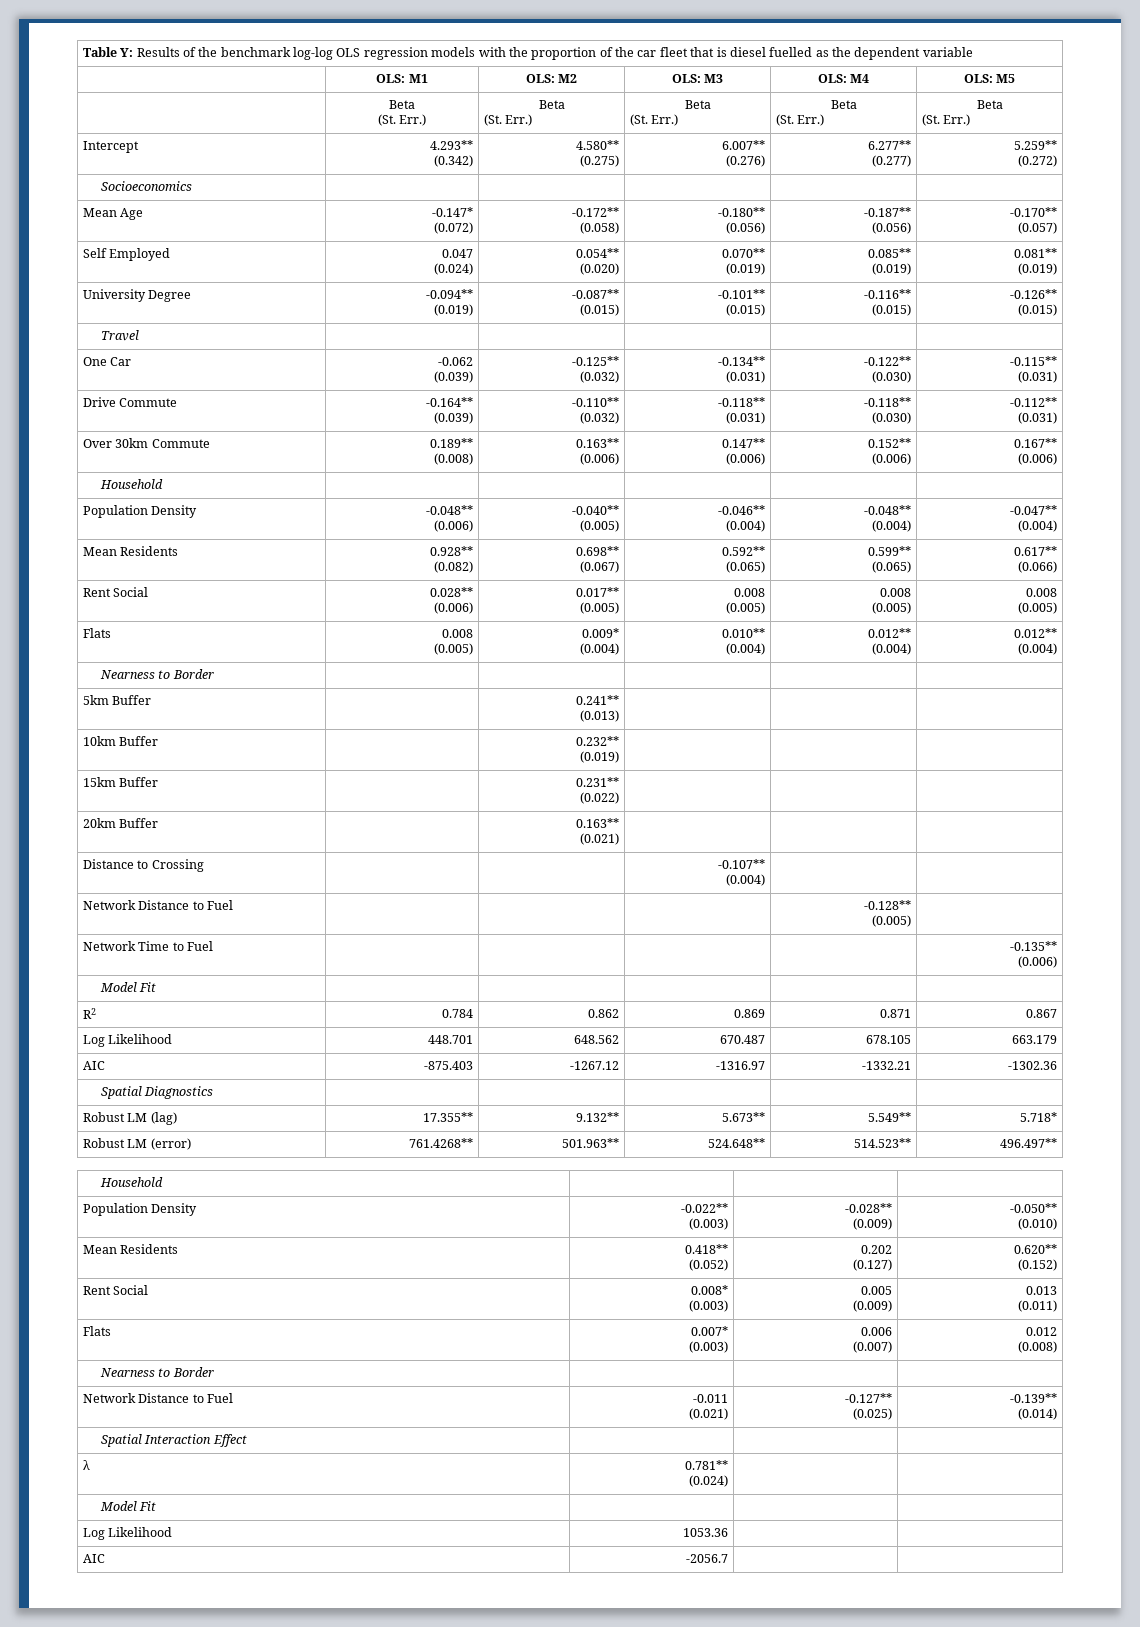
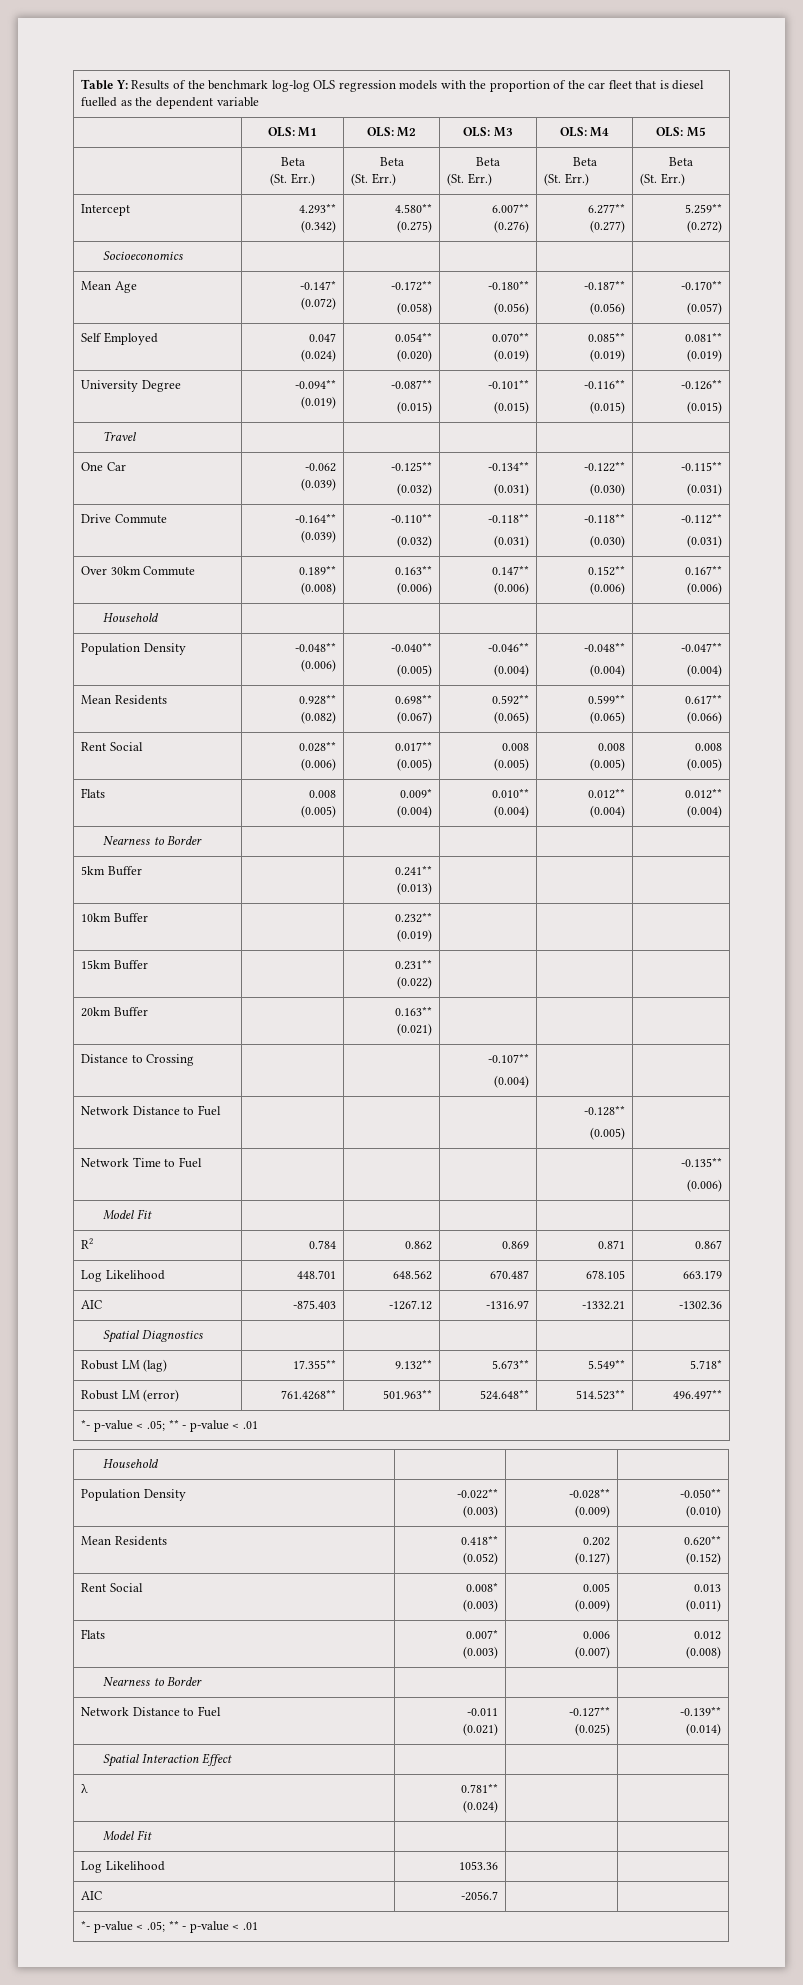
(1058, 1143) none -> [81,1419,258,1432] // *- p-value < .05; ** - p-value < .01
(729, 1558) none -> [81,1920,258,1933] // *- p-value < .05; ** - p-value < .01

